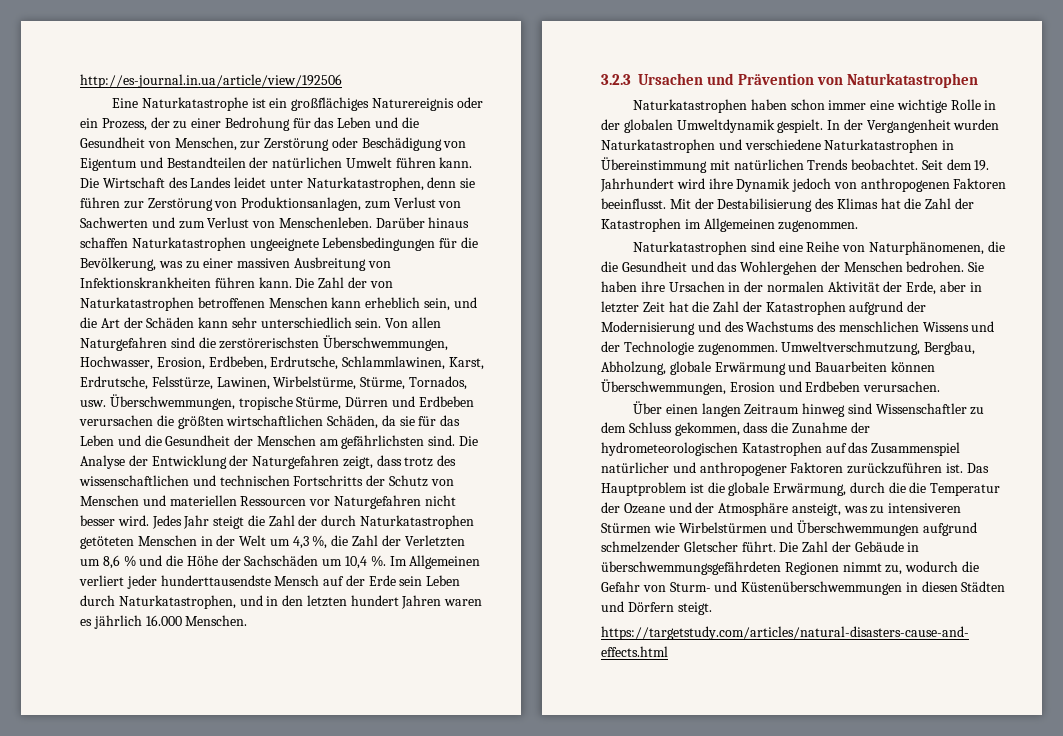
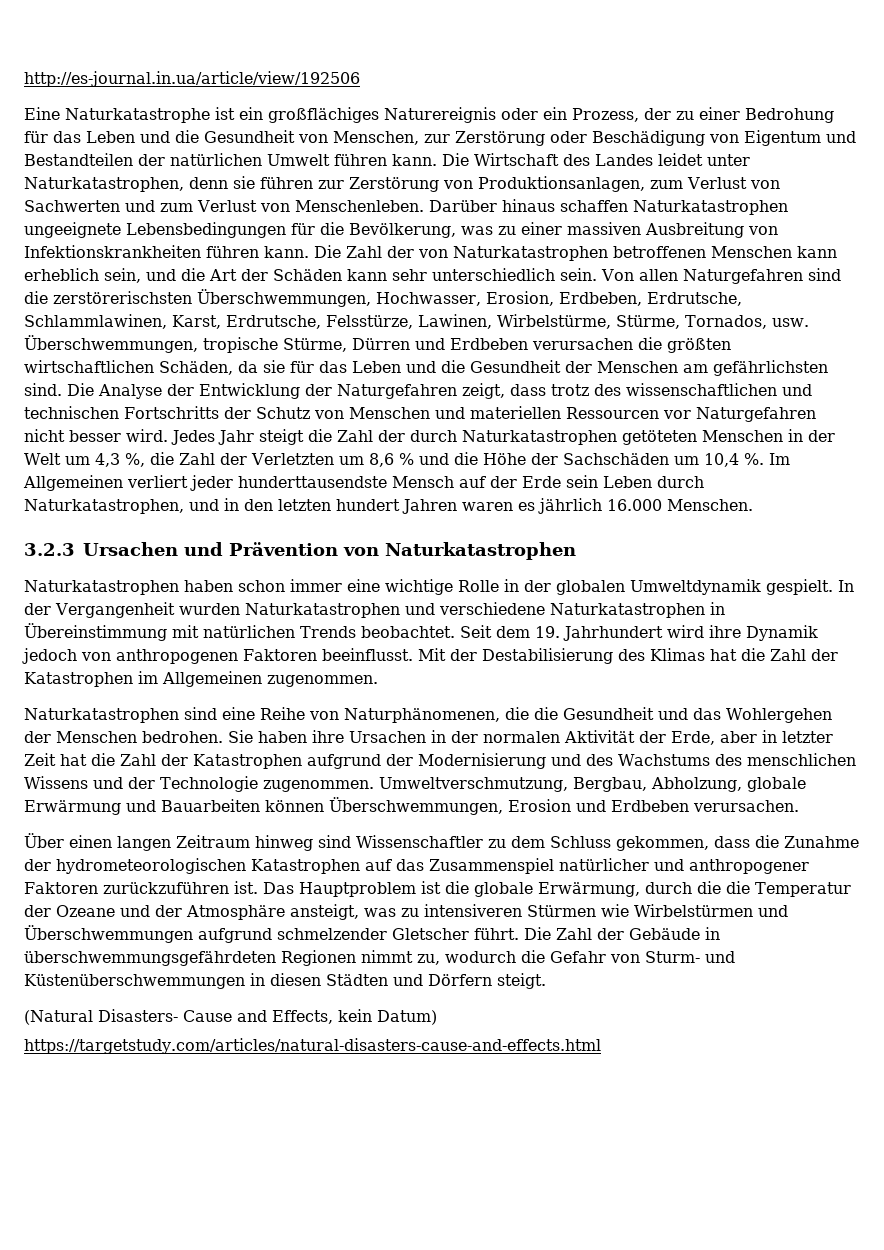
(712, 608) none -> [24,1009,437,1025] // (Natural Disasters- Cause and Effects, kein Datum)

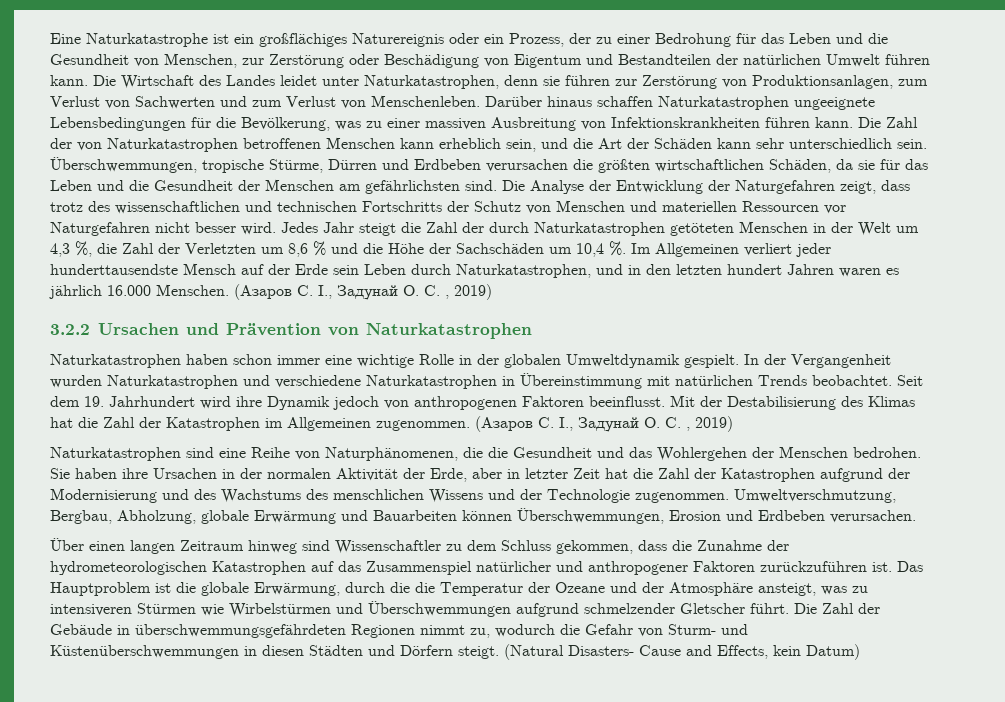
[24,71,360,87] http://es-journal.in.ua/article/view/192506 // -> (50, 38) none
[601,268,841,284] [24,289,742,307] [24,314,809,329] Von allen Naturgefahren sind die zerstörerischsten Überschwemmungen, Hochwasser, Erosion, Erdbeben, Erdrutsche, Schlammlawinen, Karst, Erdrutsche, Felsstürze, Lawinen, Wirbelstürme, Stürme, Tornados, usw. -> (927, 144) none
[24,543,75,556] // 3.2.3 -> [234,284,492,300] [50,324,90,335] (Азаров С. І., Задунай О. С. , 2019) // 3.2.2
(378, 681) none -> [475,416,733,432] (Азаров С. І., Задунай О. С. , 2019)
(546, 981) // -> (499, 652) none
[24,1038,601,1054] // https://targetstudy.com/articles/natural-disasters-cause-and-effects.html -> (860, 652) none

